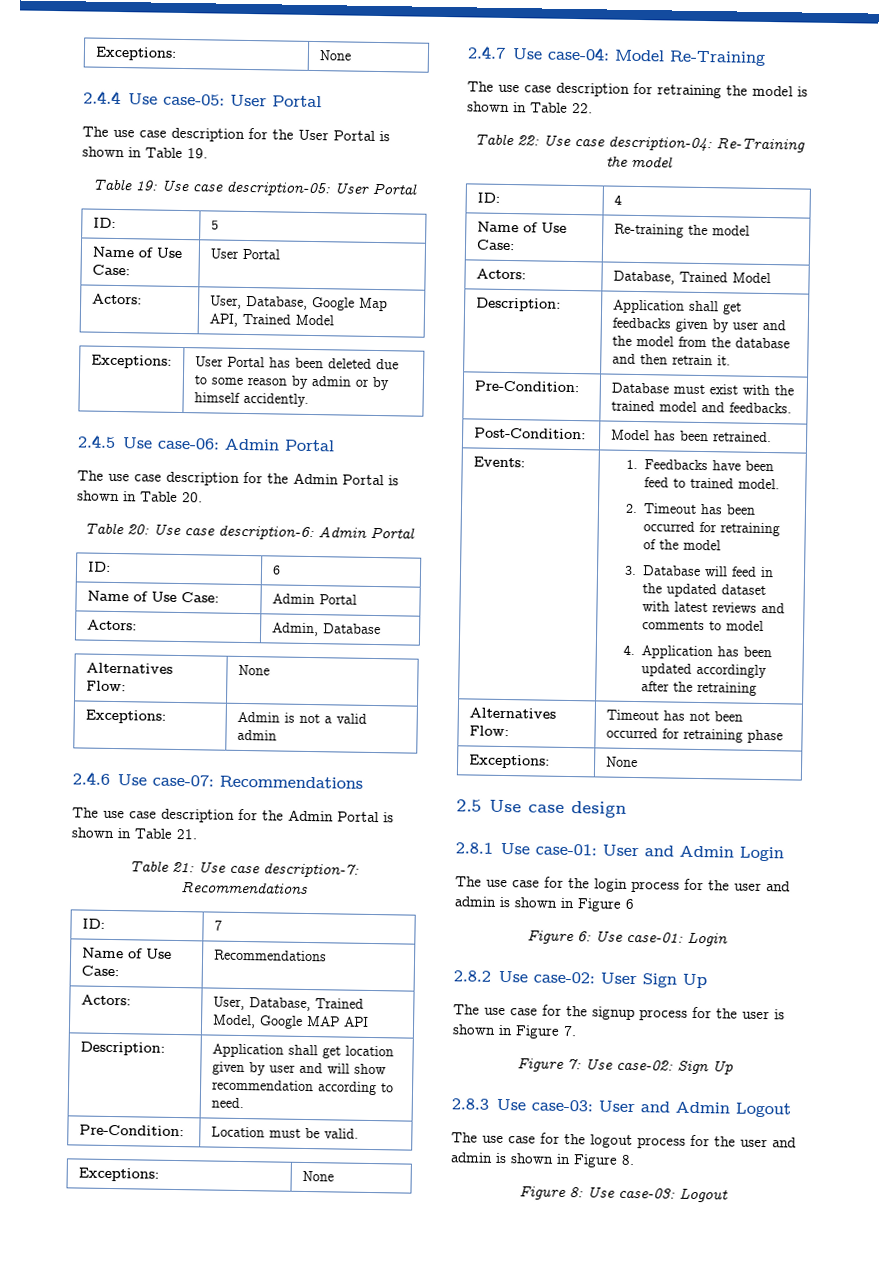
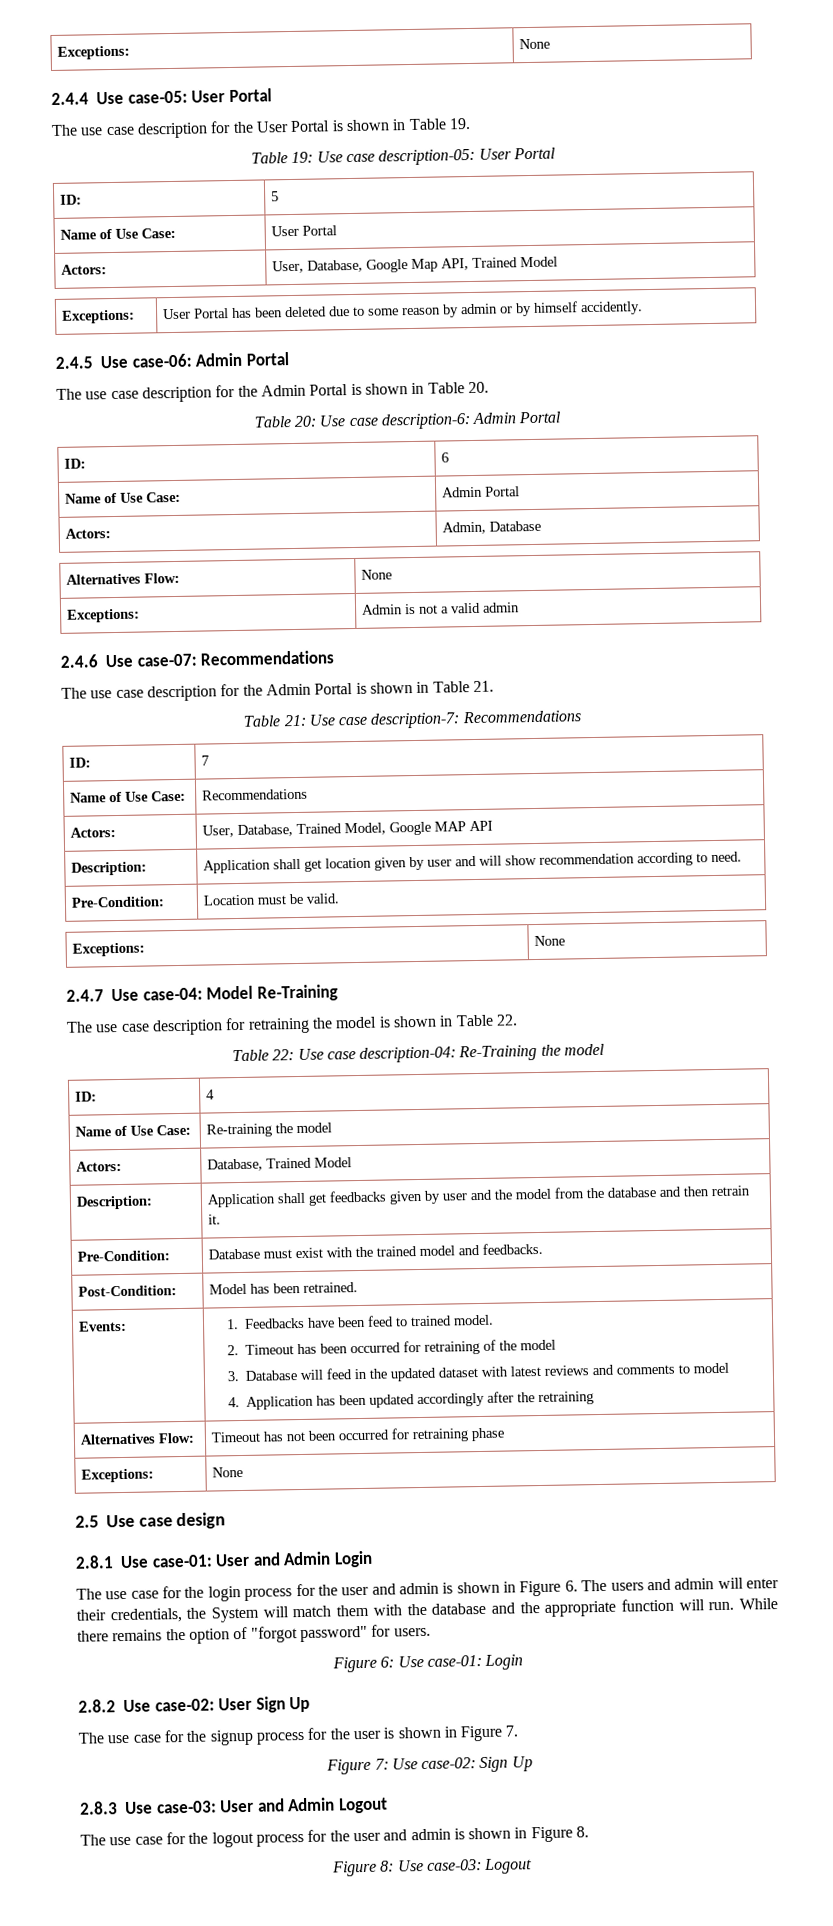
[625,898,635,910] 6 -> [564,1577,780,1592] [76,1598,778,1624] [77,1624,431,1644] 6. The users and admin will enter their credentials, the System will match them with the database and the appropriate function will run. While there remains the option of "forgot password" for users.

